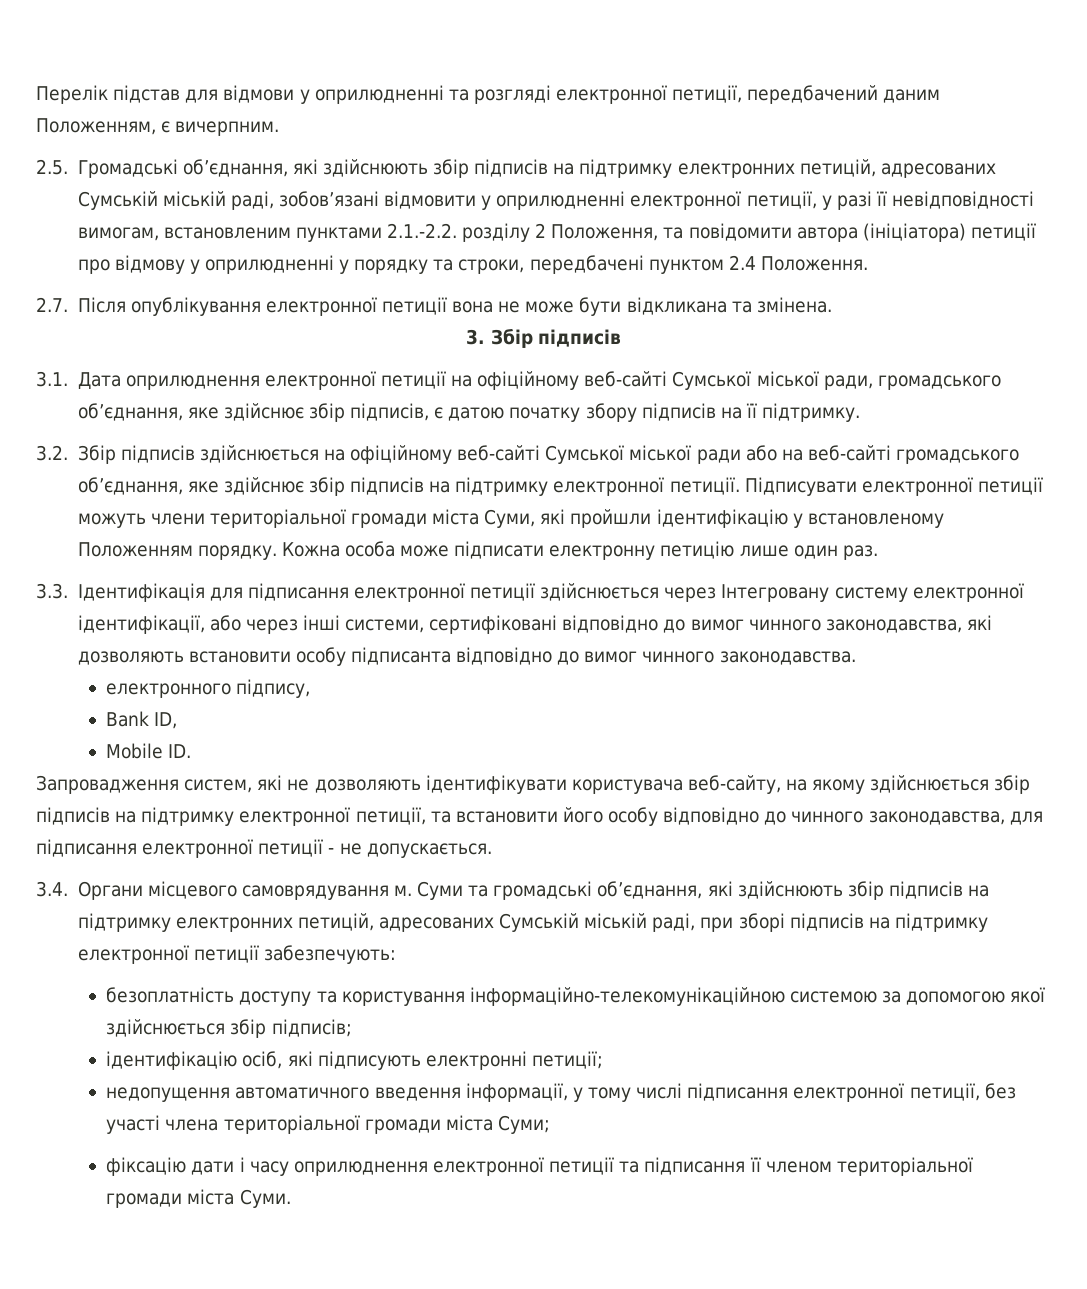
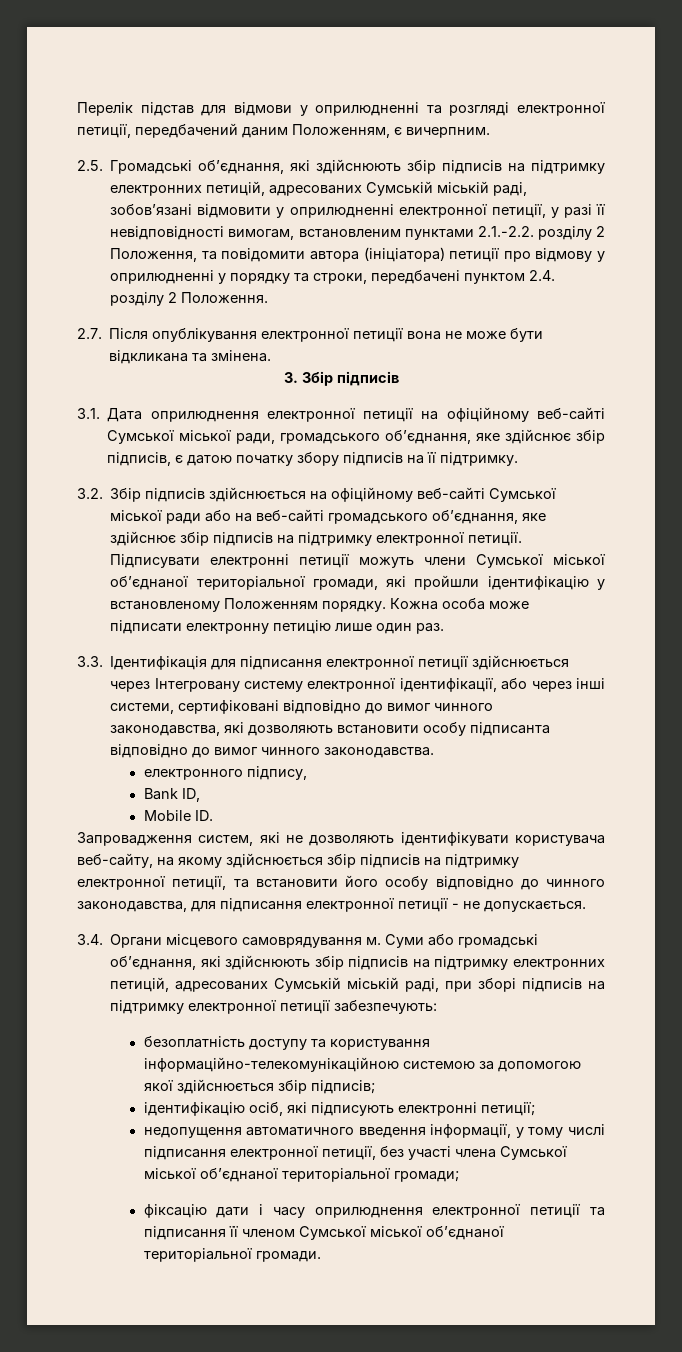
[728,255,756,270] 2.4 -> [529,270,556,281] [110,292,178,306] 2.4. розділу 2
[861,477,973,496] електронної -> [210,554,290,568] електронні
[209,509,536,528] територіальної громади міста Суми, -> [476,554,606,568] [110,576,378,590] Сумської міської об’єднаної територіальної громади,
[468,885,489,897] та -> [428,934,455,946] або
[223,1115,550,1134] територіальної громади міста Суми; -> [499,1146,568,1160] [143,1168,459,1182] Сумської міської об’єднаної територіальної громади;
[836,1157,973,1176] [106,1189,291,1208] територіальної громади міста Суми. -> [298,1226,505,1240] [143,1248,321,1262] Сумської міської об’єднаної територіальної громади.

